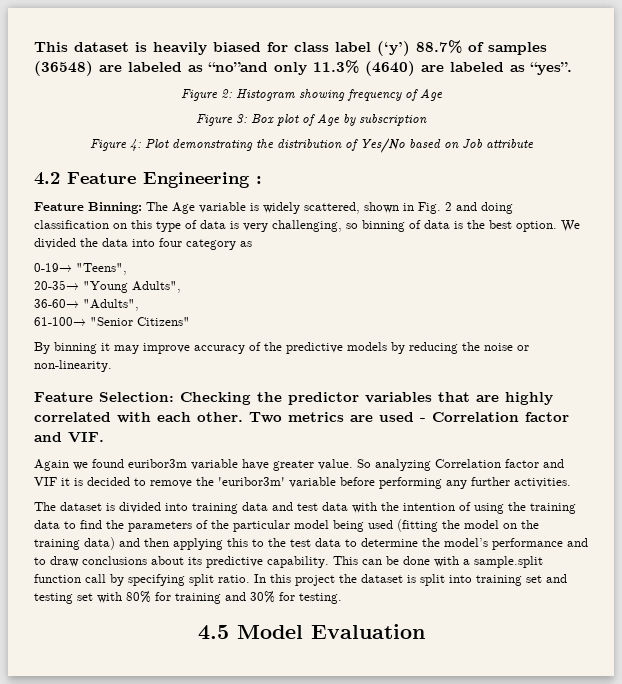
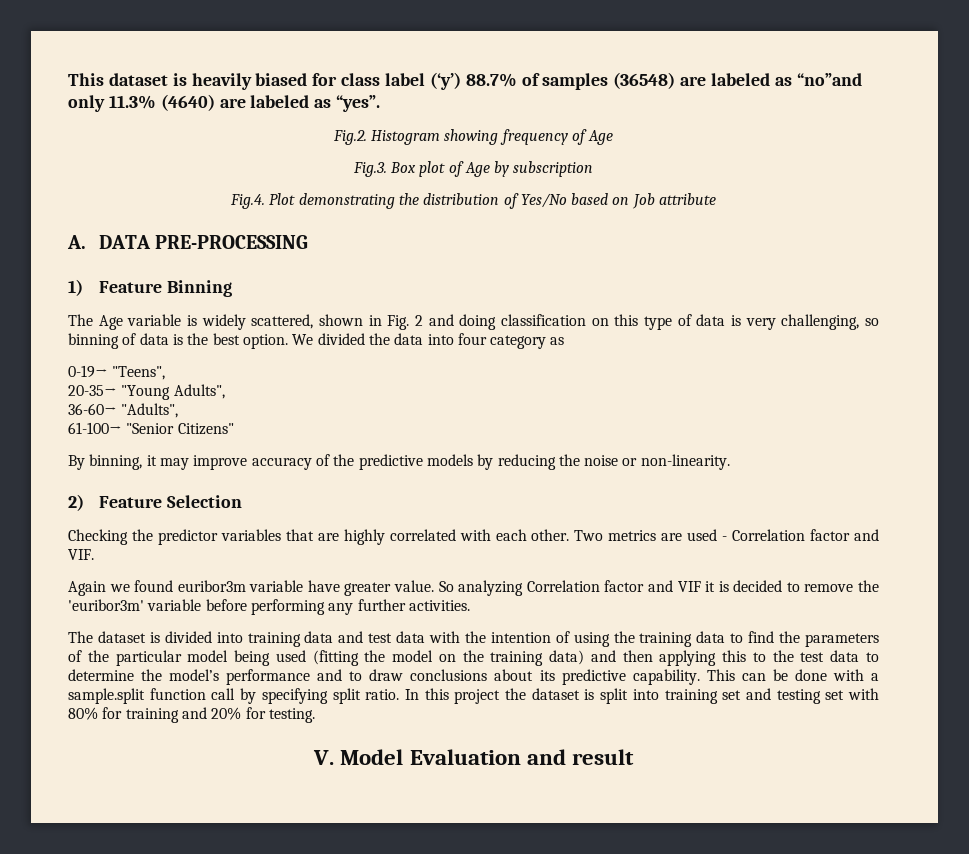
[180,89,232,101] Figure 2: -> [332,130,367,145] Fig.2.
[196,114,247,126] Figure 3: -> [352,162,387,177] Fig.3.
[89,139,141,151] Figure 4: -> [229,194,265,209] Fig.4.
[34,172,262,188] [34,202,142,214] 4.2 Feature Engineering : // Feature Binning: -> [67,235,309,249] [68,279,232,297] A. DATA PRE-PROCESSING // 1) Feature Binning //
[54,342,97,354] binning -> [89,454,143,470] binning,
[34,392,174,402] Feature Selection: -> [68,494,242,511] 2) Feature Selection //
[250,591,275,603] 30% -> [211,707,242,720] 20%
[197,625,229,640] 4.5 -> [313,750,335,765] V.
(425, 631) none -> [526,749,634,765] and result

